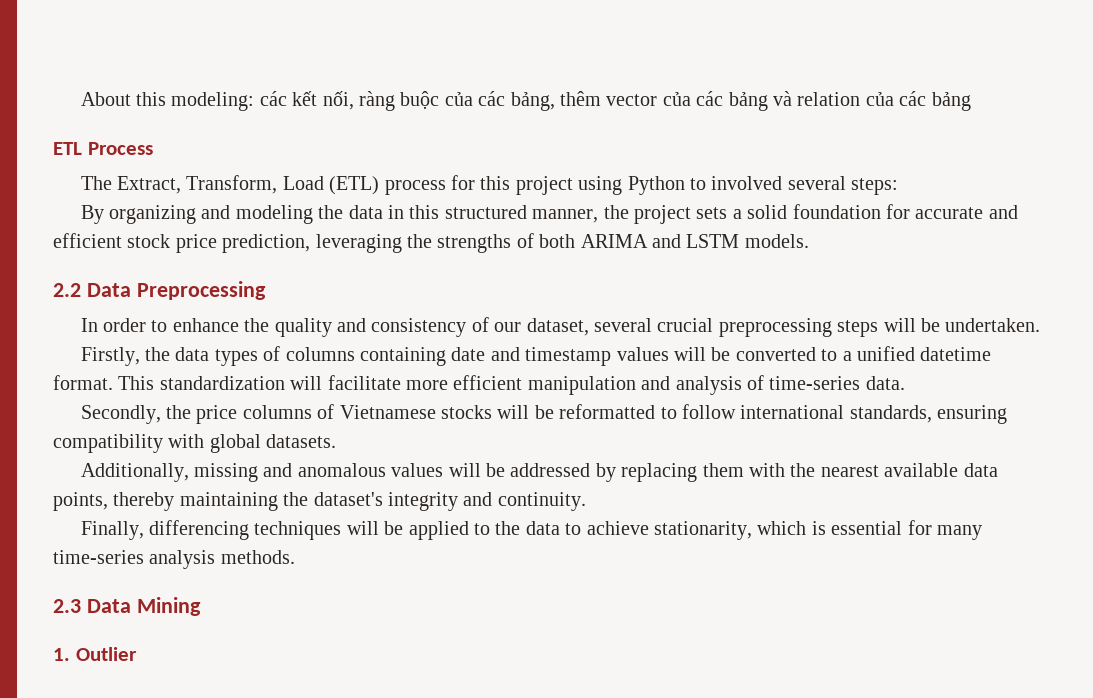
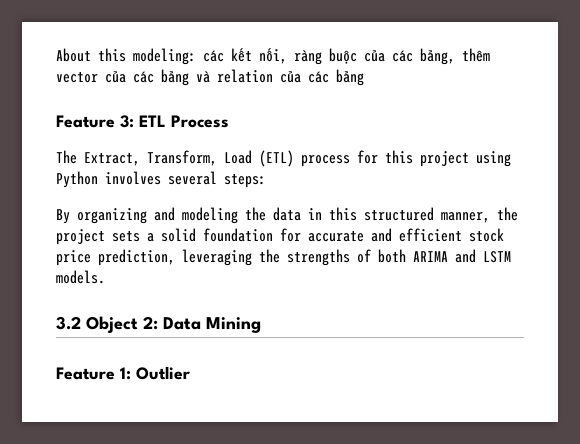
(971, 101) none -> [56,115,134,128] Feature 3:
[689,176,783,190] to involved -> [105,171,161,185] involves
[53,281,266,300] [80,317,1041,337] [80,346,992,366] [53,375,905,395] [80,404,1008,424] [53,434,337,453] [80,463,998,482] [53,492,586,511] [80,520,982,540] [53,550,295,569] [53,599,81,613] 2.2 Data Preprocessing // In order to enhance the quality and consistency of our dataset, several crucial preprocessing steps will be undertaken. // Firstly, the data types of columns containing date and timestamp values will be converted to a unified datetime format. This standardization will facilitate more efficient manipulation and analysis of time-series data. // Secondly, the price columns of Vietnamese stocks will be reformatted to follow international standards, ensuring compatibility with global datasets. // Additionally, missing and anomalous values will be addressed by replacing them with the nearest available data points, thereby maintaining the dataset's integrity and continuity. // Finally, differencing techniques will be applied to the data to achieve stationarity, which is essential for many time-series analysis methods. // 2.3 -> [56,316,158,333] 3.2 Object 2:
[53,648,70,661] 1. -> [56,367,131,380] Feature 1:

